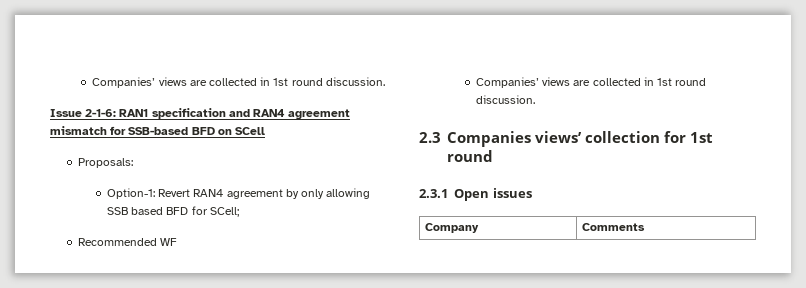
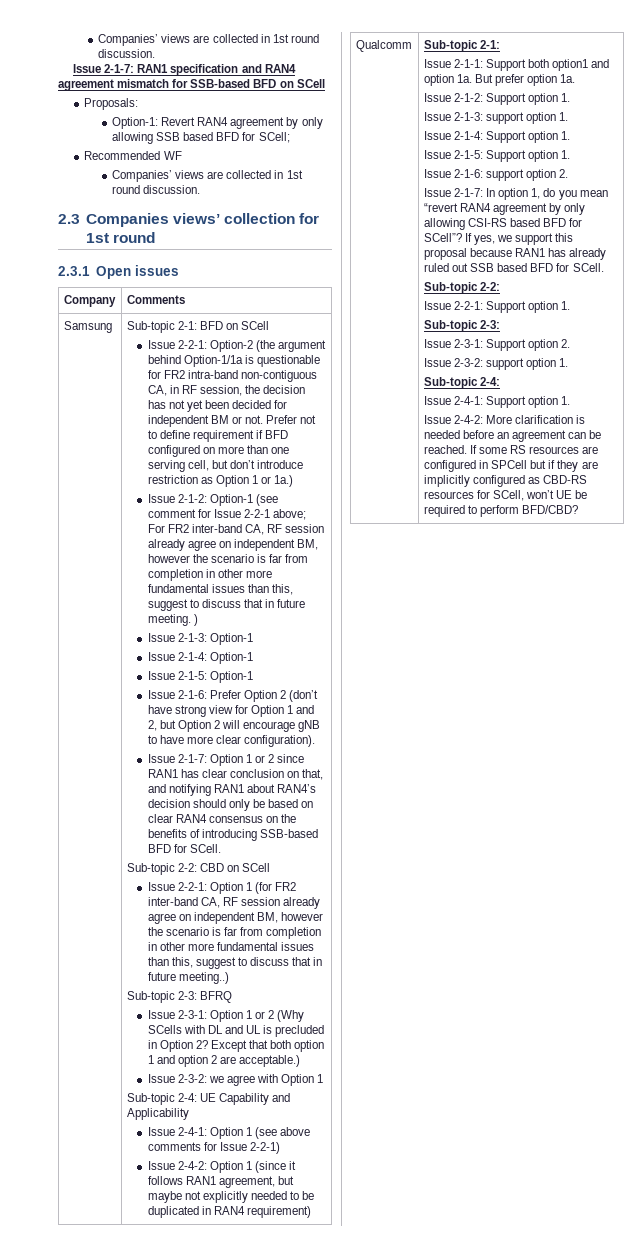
[85,109,117,117] 2-1-6: -> [104,64,135,73] 2-1-7:
(646, 227) none -> [63,321,112,333] [126,321,270,333] [147,340,327,352] [147,355,321,367] [147,370,318,382] [147,385,306,396] [147,400,288,412] [147,415,317,427] [147,430,289,442] [147,445,290,457] [147,460,304,472] [147,475,294,487] [147,494,279,506] [147,509,307,520] [147,524,325,535] [147,539,319,551] [147,554,309,563] [147,569,273,581] [147,584,294,595] [147,599,306,611] [147,614,198,626] [147,633,254,645] [147,652,254,664] [147,671,254,683] [147,690,319,702] [147,705,315,717] [147,720,321,732] [147,735,316,747] [147,754,305,766] [147,769,324,780] [147,784,317,796] [147,799,314,811] [147,814,297,823] [147,829,319,841] [147,844,222,853] [126,863,271,875] [147,882,297,894] [147,897,321,909] [147,912,324,924] [147,927,322,939] [147,942,315,951] [147,957,323,969] [147,972,229,984] [126,991,233,1003] [147,1010,305,1022] [147,1025,325,1037] [147,1040,325,1052] [147,1055,301,1067] [147,1074,324,1086] [126,1093,291,1105] [126,1108,189,1120] [147,1127,311,1139] [147,1142,281,1154] [147,1161,297,1173] [147,1176,295,1188] [147,1191,315,1203] [147,1206,312,1218] [355,40,412,52] [423,40,501,52] [423,59,610,71] [423,74,576,86] [423,93,571,105] [423,112,569,124] [423,131,571,143] [423,150,571,162] [423,169,569,181] [423,188,608,200] [423,203,586,215] [423,218,583,230] [423,233,574,245] [423,248,607,260] [423,263,604,272] [423,282,501,294] [423,301,571,313] [423,320,501,332] [423,339,571,351] [423,358,569,370] [423,377,501,389] [423,396,571,408] [423,415,586,424] [423,430,602,442] [423,445,599,454] [423,460,598,472] [423,475,588,487] [423,490,588,501] [423,505,579,517] // Samsung | Sub-topic 2-1: BFD on SCell // Issue 2-2-1: Option-2 (the argument behind Option-1/1a is questionable for FR2 intra-band non-contiguous CA, in RF session, the decision has not yet been decided for independent BM or not. Prefer not to define requirement if BFD configured on more than one serving cell, but don’t introduce restriction as Option 1 or 1a.) // Issue 2-1-2: Option-1 (see comment for Issue 2-2-1 above; For FR2 inter-band CA, RF session already agree on independent BM, however the scenario is far from completion in other more fundamental issues than this, suggest to discuss that in future meeting. ) // Issue 2-1-3: Option-1 // Issue 2-1-4: Option-1 // Issue 2-1-5: Option-1 // Issue 2-1-6: Prefer Option 2 (don’t have strong view for Option 1 and 2, but Option 2 will encourage gNB to have more clear configuration). // Issue 2-1-7: Option 1 or 2 since RAN1 has clear conclusion on that, and notifying RAN1 about RAN4’s decision should only be based on clear RAN4 consensus on the benefits of introducing SSB-based BFD for SCell. // Sub-topic 2-2: CBD on SCell // Issue 2-2-1: Option 1 (for FR2 inter-band CA, RF session already agree on independent BM, however the scenario is far from completion in other more fundamental issues than this, suggest to discuss that in future meeting..) // Sub-topic 2-3: BFRQ // Issue 2-3-1: Option 1 or 2 (Why SCells with DL and UL is precluded in Option 2? Except that both option 1 and option 2 are acceptable.) // Issue 2-3-2: we agree with Option 1 // Sub-topic 2-4: UE Capability and Applicability // Issue 2-4-1: Option 1 (see above comments for Issue 2-2-1) // Issue 2-4-2: Option 1 (since it follows RAN1 agreement, but maybe not explicitly needed to be duplicated in RAN4 requirement) // Qualcomm | Sub-topic 2-1: // Issue 2-1-1: Support both option1 and option 1a. But prefer option 1a. // Issue 2-1-2: Support option 1. // Issue 2-1-3: support option 1. // Issue 2-1-4: Support option 1. // Issue 2-1-5: Support option 1. // Issue 2-1-6: support option 2. // Issue 2-1-7: In option 1, do you mean “revert RAN4 agreement by only allowing CSI-RS based BFD for SCell”? If yes, we support this proposal because RAN1 has already ruled out SSB based BFD for SCell. // Sub-topic 2-2: // Issue 2-2-1: Support option 1. // Sub-topic 2-3: // Issue 2-3-1: Support option 2. // Issue 2-3-2: support option 1. // Sub-topic 2-4: // Issue 2-4-1: Support option 1. // Issue 2-4-2: More clarification is needed before an agreement can be reached. If some RS resources are configured in SPCell but if they are implicitly configured as CBD-RS resources for SCell, won’t UE be required to perform BFD/CBD?

